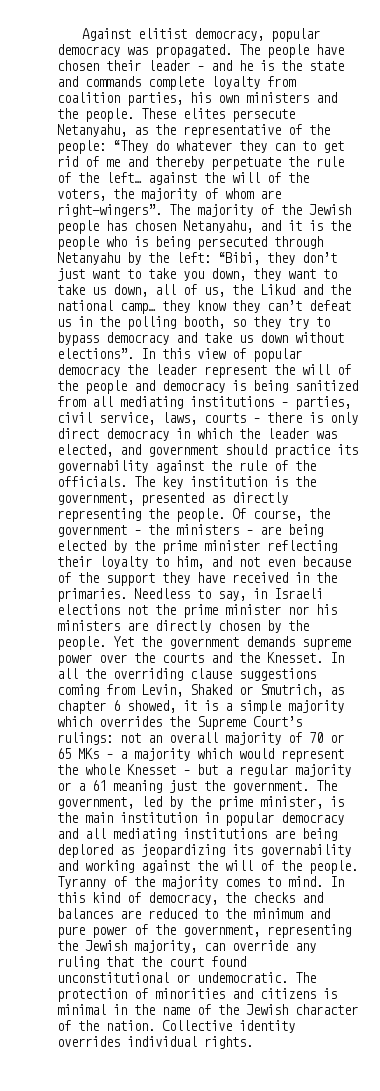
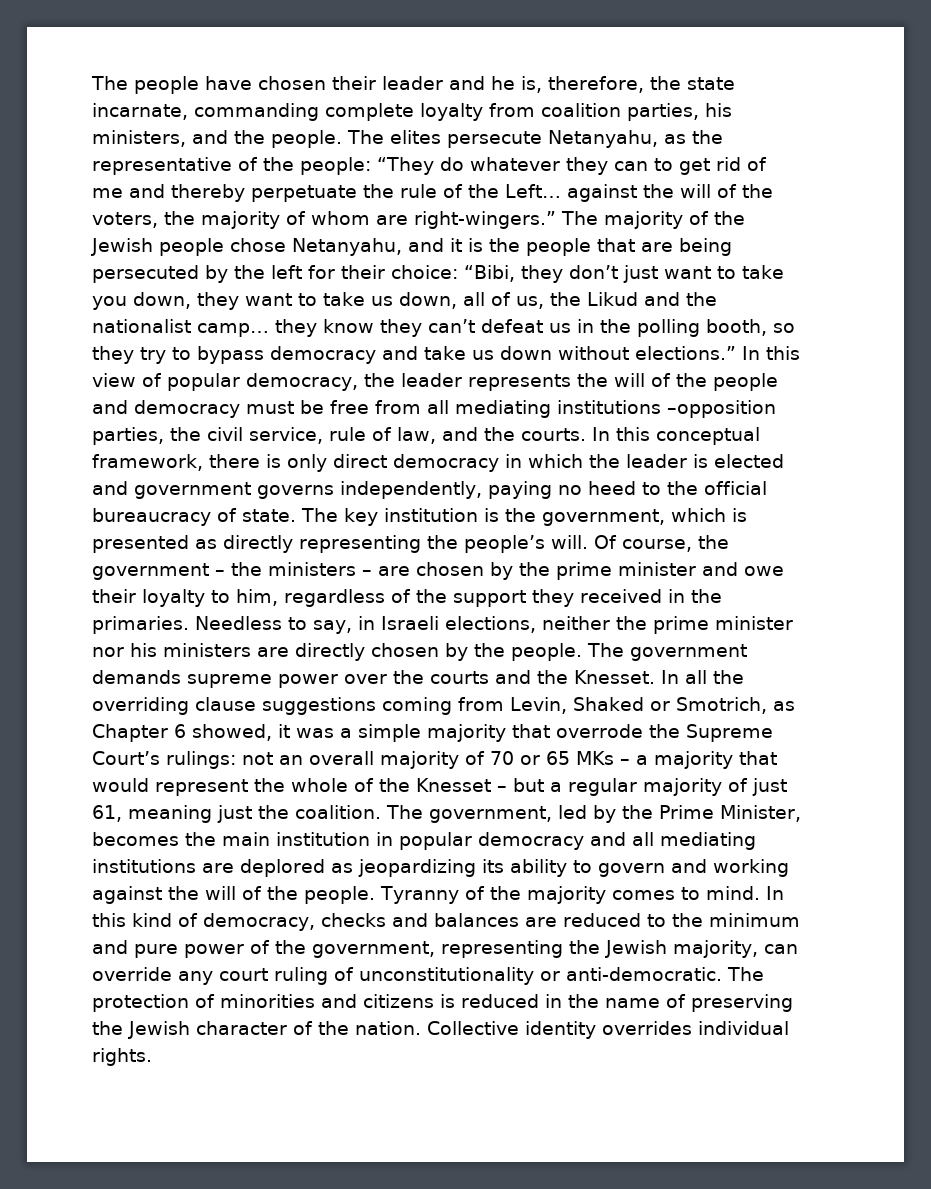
[82,28,321,42] [57,44,232,58] Against elitist democracy, popular democracy was propagated. -> (91, 83) none
[197,66,204,71] – -> (443, 83) none
[260,60,344,71] [57,76,141,87] is the state and commands -> [521,76,735,93] [92,103,319,121] is, therefore, the state incarnate, commanding
[218,92,309,103] own ministers -> [92,130,186,147] ministers,
[141,108,176,119] These -> [347,130,384,144] The
[106,172,142,183] left… -> [505,184,561,198] Left…
[57,204,162,217] right-wingers”. -> [414,211,556,229] right-wingers.”
[106,220,176,231] has chosen -> [230,238,286,252] chose
[106,236,323,250] [57,252,211,265] who is being persecuted through Netanyahu by the left: -> [597,238,732,256] [92,265,458,283] that are being persecuted by the left for their choice:
[57,300,113,311] national -> [92,319,191,333] nationalist
[57,348,134,359] elections”. -> [634,346,736,360] elections.”
[57,364,267,378] democracy the leader represent -> [246,373,571,391] democracy, the leader represents
[232,380,358,393] is being sanitized -> [246,400,369,414] must be free
[281,396,351,410] [57,412,260,425] – parties, civil service, laws, courts – -> [667,400,776,418] [92,427,760,445] [92,454,203,471] –opposition parties, the civil service, rule of law, and the courts. In this conceptual framework,
[316,431,337,439] [57,444,358,458] [57,460,316,473] [57,476,127,487] was elected, and government should practice its governability against the rule of the officials. -> [693,454,784,468] [92,481,767,499] [92,508,296,526] is elected and government governs independently, paying no heed to the official bureaucracy of state.
(134, 499) none -> [670,508,747,522] which is
[176,508,225,522] people. -> [464,535,588,553] people’s will.
[288,524,323,537] [57,540,106,551] being elected -> [416,562,484,576] chosen
[267,540,337,553] reflecting -> [702,562,784,576] and owe
[211,556,351,567] and not even because -> [284,589,385,607] regardless
[197,572,225,583] have -> (574, 598) none
[57,604,148,615] elections not -> [445,616,610,633] elections, neither
[113,636,162,647] Yet the -> [587,643,624,657] The
[260,684,344,697] [57,700,106,714] Smutrich, as chapter -> [675,697,795,714] [92,724,168,742] Smotrich, as Chapter
[204,700,218,711] is -> [296,728,334,738] was
[57,716,162,727] which overrides -> [512,724,643,738] that overrode
[197,748,232,759] which -> [739,751,777,765] that
(120, 769) none -> [354,778,410,792] of the
[57,780,106,791] or a 61 -> [728,778,787,796] [92,805,122,822] of just 61,
[232,781,309,793] government. -> [295,805,381,819] coalition.
[218,796,344,810] prime minister, is -> [659,805,801,822] [92,832,179,846] Prime Minister, becomes
[302,828,337,841] being -> (234, 868) none
[260,844,351,857] governability -> [510,859,665,877] ability to govern
[225,892,246,903] the -> (315, 922) none
[57,956,246,969] [57,972,288,983] ruling that the court found unconstitutional or undemocratic. -> [219,967,722,985] court ruling of unconstitutionality or anti-democratic.
[57,1004,106,1015] minimal -> [461,994,539,1008] reduced
(211, 1009) none -> [691,994,793,1012] preserving

